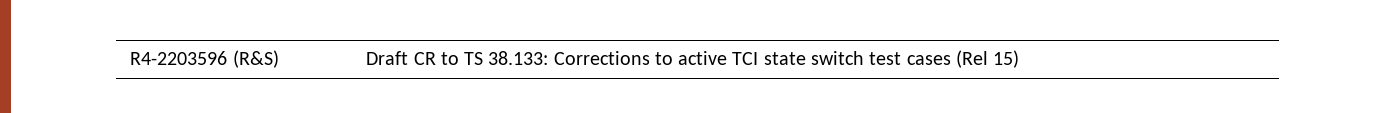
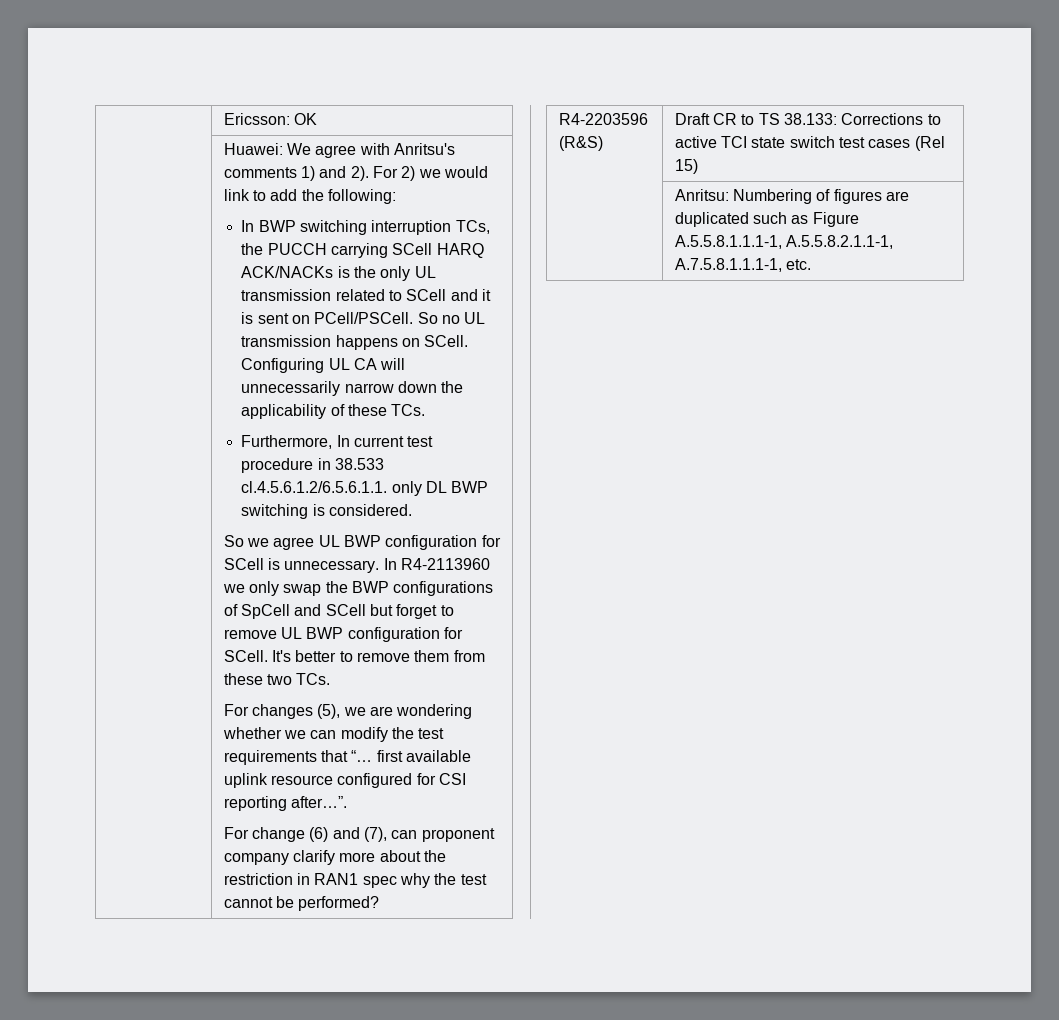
(130, 58) none -> [223,113,318,125] [223,143,456,158] [223,166,488,181] [223,189,397,204] [241,220,490,235] [241,243,484,258] [241,266,436,281] [241,289,491,301] [241,312,486,324] [241,335,469,350] [241,358,406,373] [241,381,464,396] [241,404,426,419] [241,435,434,449] [241,458,384,473] [241,481,489,496] [241,504,412,519] [223,535,501,550] [223,558,491,573] [222,581,494,596] [223,604,454,619] [223,627,464,642] [223,650,485,662] [223,673,331,685] [223,704,473,719] [222,727,445,742] [223,750,472,765] [223,773,467,788] [223,796,348,811] [223,827,495,842] [223,850,447,865] [223,873,487,888] [223,896,380,911] | Ericsson: OK // | Huawei: We agree with Anritsu's comments 1) and 2). For 2) we would link to add the following: // In BWP switching interruption TCs, the PUCCH carrying SCell HARQ ACK/NACKs is the only UL transmission related to SCell and it is sent on PCell/PSCell. So no UL transmission happens on SCell. Configuring UL CA will unnecessarily narrow down the applicability of these TCs. // Furthermore, In current test procedure in 38.533 cl.4.5.6.1.2/6.5.6.1.1. only DL BWP switching is considered. // So we agree UL BWP configuration for SCell is unnecessary. In R4-2113960 we only swap the BWP configurations of SpCell and SCell but forget to remove UL BWP configuration for SCell. It's better to remove them from these two TCs. // For changes (5), we are wondering whether we can modify the test requirements that “… first available uplink resource configured for CSI reporting after…”. // For change (6) and (7), can proponent company clarify more about the restriction in RAN1 spec why the test cannot be performed? //
(1020, 59) none -> [674,189,910,204] [674,212,859,227] [674,235,894,249] [674,258,812,272] // | Anritsu: Numbering of figures are duplicated such as Figure A.5.5.8.1.1.1-1, A.5.5.8.2.1.1-1, A.7.5.8.1.1.1-1, etc.

